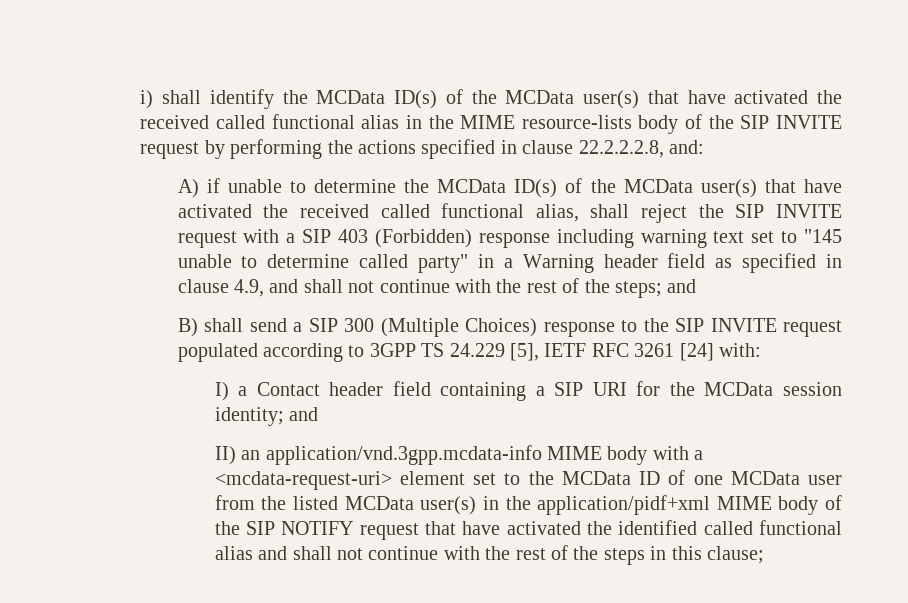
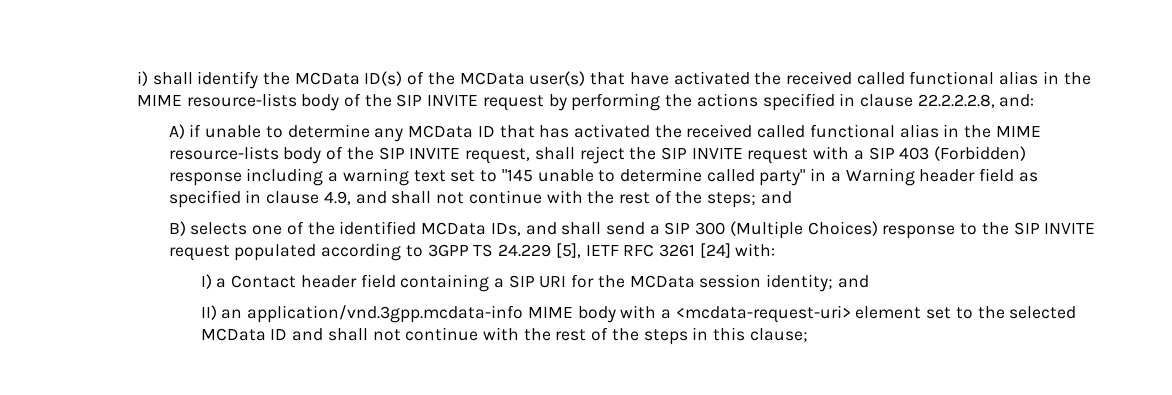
[404,178,843,198] [177,203,579,222] the MCData ID(s) of the MCData user(s) that have activated the received called functional alias, -> [374,124,1041,142] [168,146,531,164] any MCData ID that has activated the received called functional alias in the MIME resource-lists body of the SIP INVITE request,
(634, 238) none -> [328,172,339,182] a
(198, 327) none -> [190,221,557,236] selects one of the identified MCData IDs, and
[561,470,843,485] [214,495,842,515] [214,520,842,540] [214,546,253,560] MCData ID of one MCData user from the listed MCData user(s) in the application/pidf+xml MIME body of the SIP NOTIFY request that have activated the identified called functional alias -> [1009,306,1077,319] [200,328,288,341] selected MCData ID

